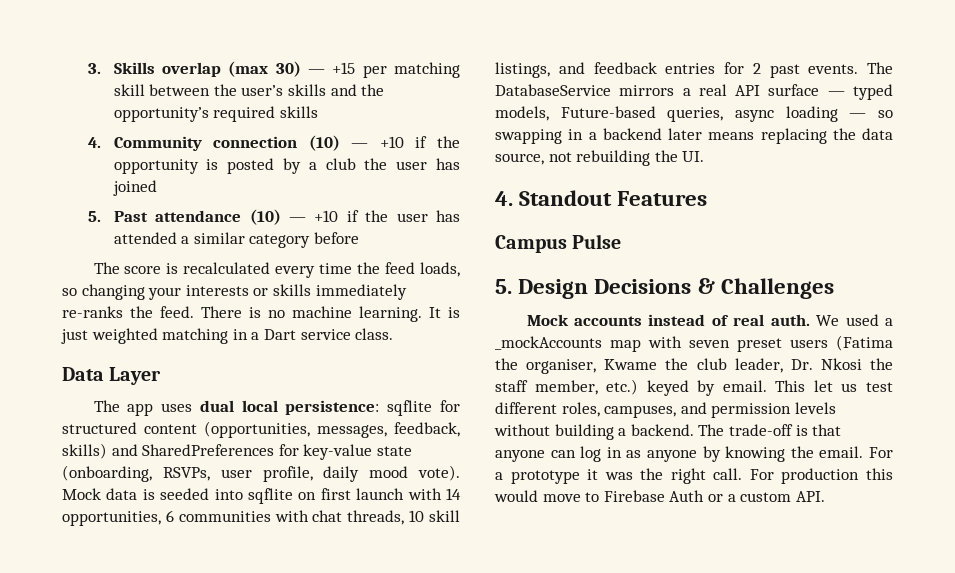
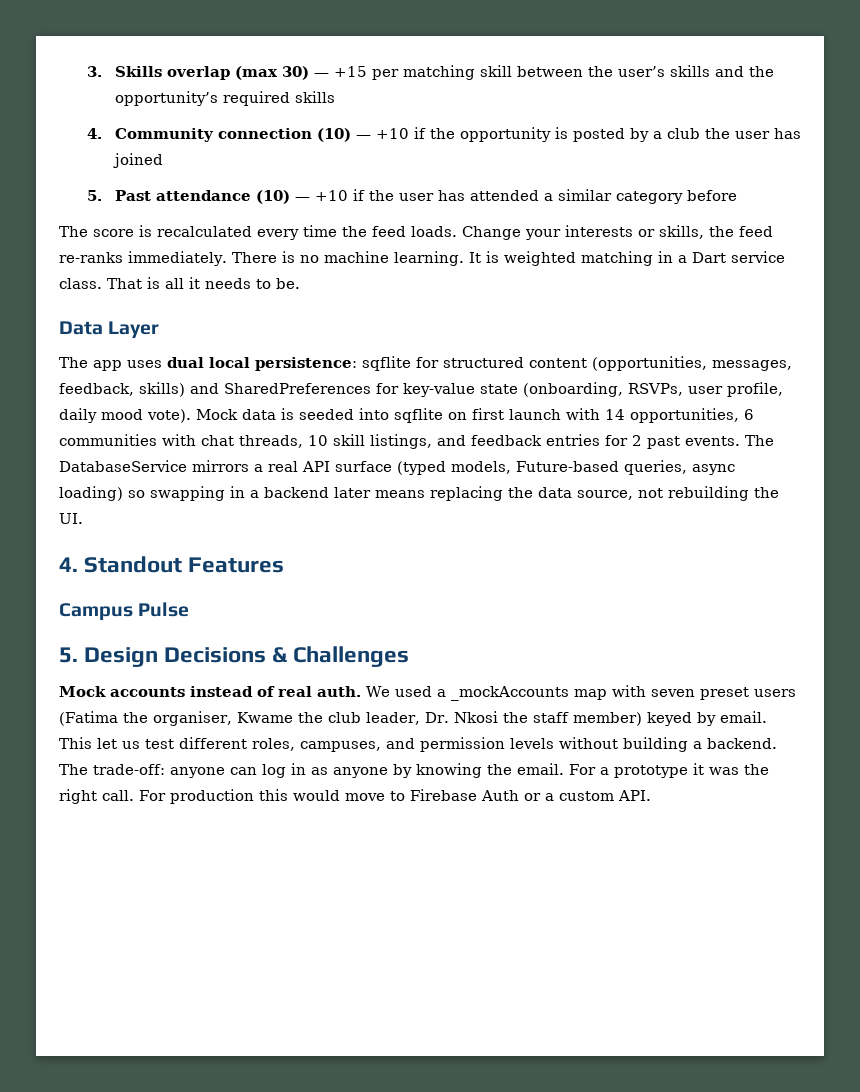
[419,262,460,277] [62,284,407,300] [62,306,194,318] loads, so changing your interests or skills immediately re-ranks the feed. -> [411,225,773,240] [59,251,227,266] loads. Change your interests or skills, the feed re-ranks immediately.
[61,329,88,344] just -> (499, 257) none
(394, 334) none -> [107,277,300,289] That is all it needs to be.
[827,84,893,100] — typed -> [397,461,446,475] (typed
[785,106,867,122] loading — -> [59,486,123,501] loading)
[534,379,639,395] member, etc.) -> [572,712,642,726] member)
[728,424,842,436] trade-off is that -> [93,764,165,775] trade-off:

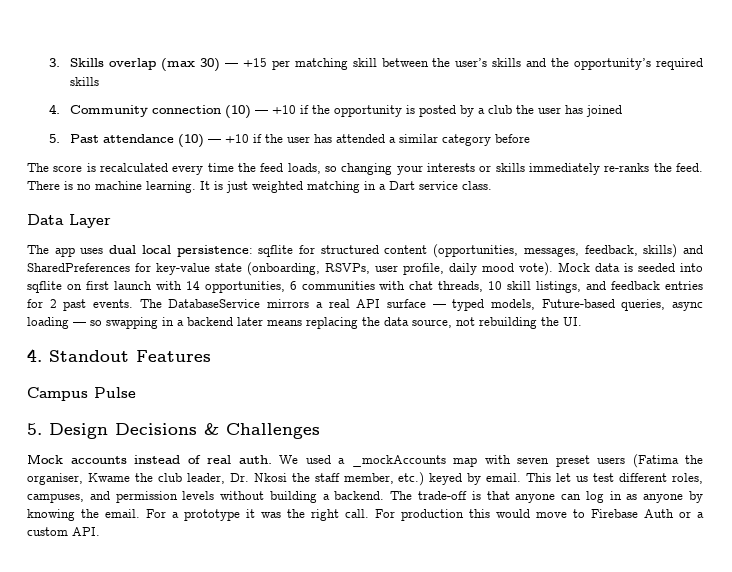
[411,225,773,240] [59,251,227,266] loads. Change your interests or skills, the feed re-ranks immediately. -> [287,163,703,175] loads, so changing your interests or skills immediately re-ranks the feed.
(499, 257) none -> [226,181,248,193] just
[107,277,300,289] That is all it needs to be. -> (492, 185) none
[397,461,446,475] (typed -> [432,299,485,311] — typed
[59,486,123,501] loading) -> [27,317,86,329] loading —
[572,712,642,726] member) -> [343,472,425,486] member, etc.)
[93,764,165,775] trade-off: -> [417,491,510,500] trade-off is that

